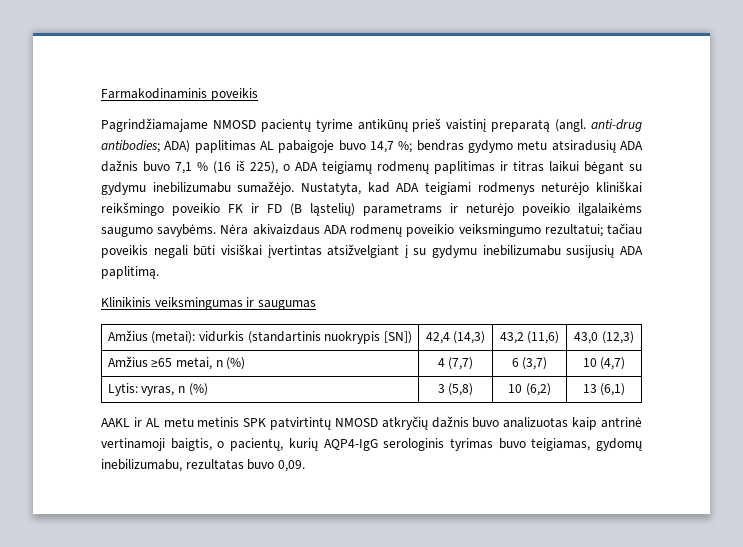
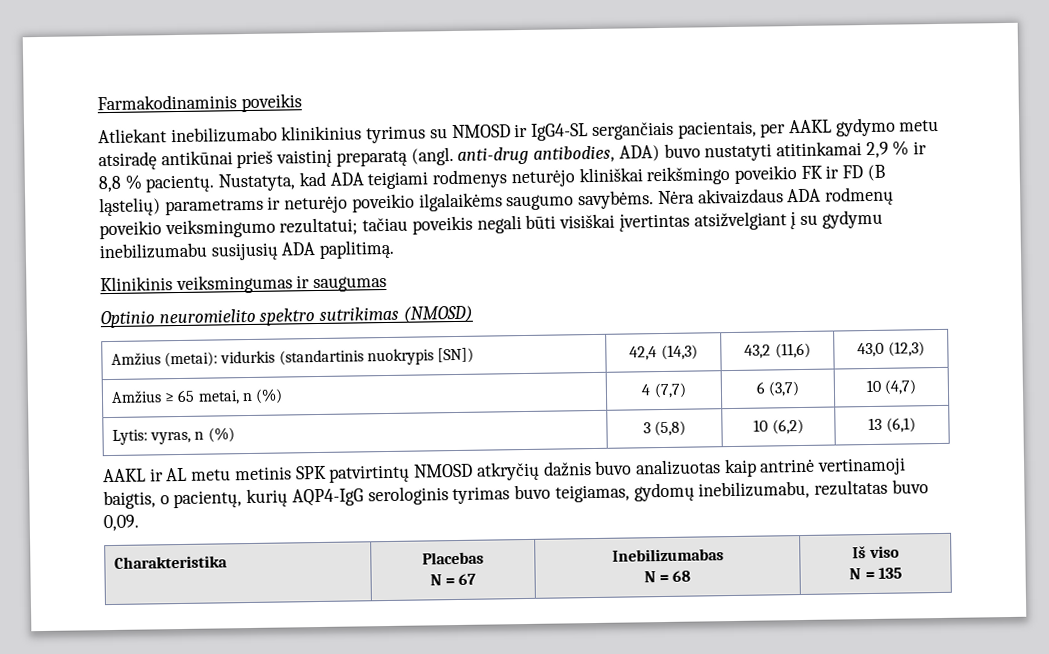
[101,118,408,132] Pagrindžiamajame NMOSD pacientų tyrime antikūnų -> [98,117,940,144] [98,150,233,171] Atliekant inebilizumabo klinikinius tyrimus su NMOSD ir IgG4-SL sergančiais pacientais, per AAKL gydymo metu atsiradę antikūnai
[101,140,643,153] [101,160,642,174] [101,181,295,195] antibodies; ADA) paplitimas AL pabaigoje buvo 14,7 %; bendras gydymo metu atsiradusių ADA dažnis buvo 7,1 % (16 iš 225), o ADA teigiamų rodmenų paplitimas ir titras laikui bėgant su gydymu inebilizumabu sumažėjo. -> [533,140,928,163] [98,174,216,193] antibodies, ADA) buvo nustatyti atitinkamai 2,9 % ir 8,8 % pacientų.
(316, 305) none -> [100,305,473,329] // Optinio neuromielito spektro sutrikimas (NMOSD)
[151,358,173,367] ≥65 -> [163,389,196,403] ≥ 65
(305, 466) none -> [113,555,228,569] [422,551,484,565] [429,573,477,586] [611,548,724,562] [643,570,692,583] [852,545,900,559] [849,567,902,580] // Charakteristika | Placebas // N = 67 | Inebilizumabas // N = 68 | Iš viso // N = 135

